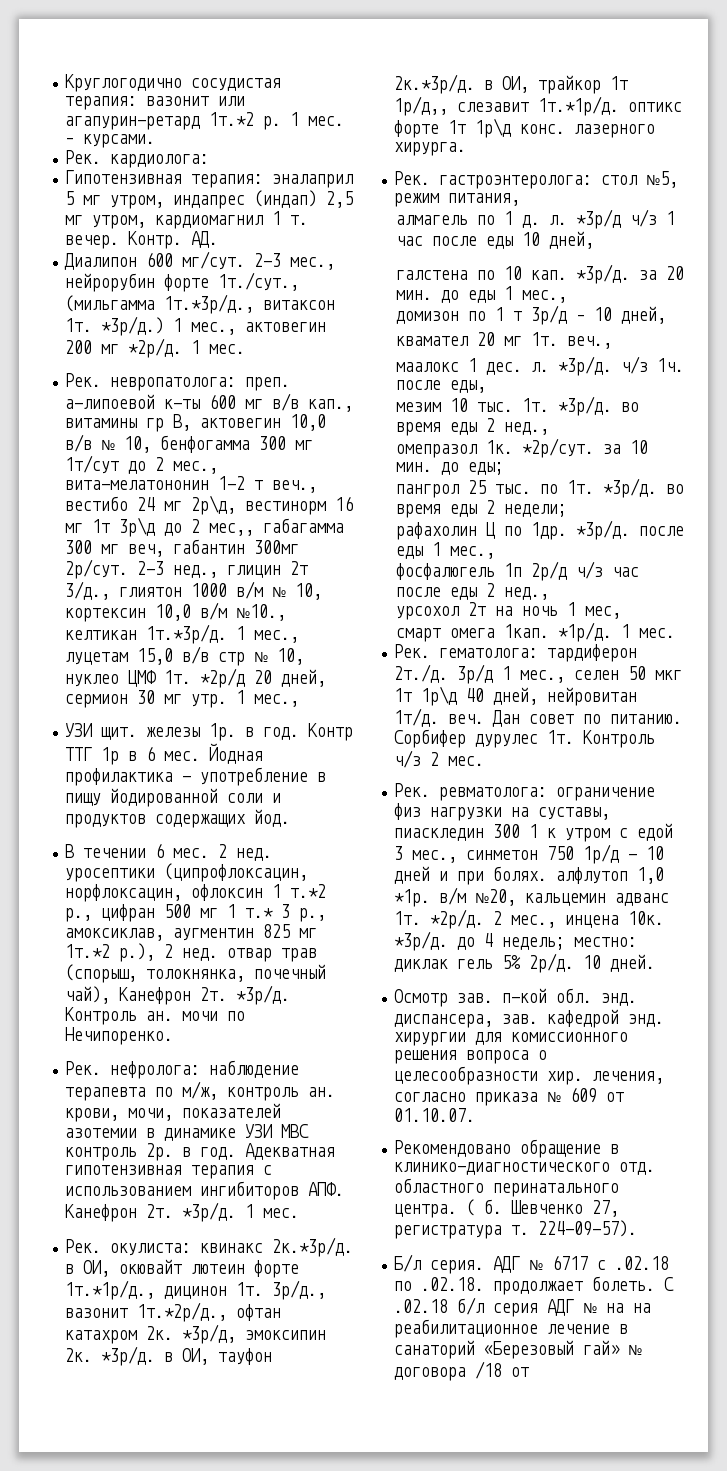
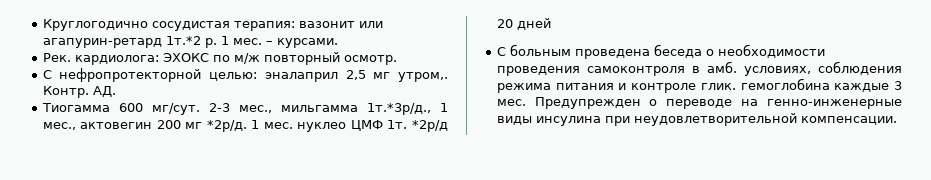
[65,170,354,188] [65,190,354,209] [65,211,309,229] [65,235,120,249] // Гипотензивная терапия: эналаприл 5 мг утром, индапрес (индап) 2,5 мг утром, кардиомагнил 1 т. вечер. -> [162,52,397,65] [42,68,448,82] ЭХОКС по м/ж повторный осмотр. // С нефропротекторной целью: эналаприл 2,5 мг утром,.
[64,253,138,270] Диалипон -> [41,103,110,112] Тиогамма
[65,272,300,292] [65,294,336,314] [65,316,165,336] нейрорубин форте 1т./сут., (мильгамма 1т.*3р/д., витаксон 1т. *3р/д.) -> [280,103,431,115] мильгамма 1т.*3р/д.,
[65,373,291,391] [65,393,354,412] [65,414,327,432] [65,434,314,453] [65,455,219,474] [65,476,318,493] [65,495,354,515] [65,517,345,537] [65,539,300,557] [65,559,309,579] [65,581,323,600] [65,602,287,622] [65,624,300,644] [65,646,305,666] // Рек. невропатолога: преп. а-липоевой к-ты 600 мг в/в кап., витамины гр В, актовегин 10,0 в/в № 10, бенфогамма 300 мг 1т/сут до 2 мес., вита-мелатононин 1-2 т веч., вестибо 24 мг 2р\д, вестинорм 16 мг 1т 3р\д до 2 мес,, габагамма 300 мг веч, габантин 300мг 2р/сут. 2-3 нед., глицин 2т 3/д., глиятон 1000 в/м № 10, кортексин 10,0 в/м №10., келтикан 1т.*3р/д. 1 мес., луцетам 15,0 в/в стр № 10, -> (293, 125) none
[281,669,327,687] [65,690,300,708] [65,723,354,741] [65,743,264,765] [65,767,327,786] [65,788,282,807] [65,809,291,828] [65,843,273,861] [65,863,309,882] [65,884,327,902] [65,904,327,922] [65,924,318,941] [65,943,318,962] [65,964,327,983] [65,985,291,1005] [65,1007,246,1025] [65,1027,174,1045] [65,1060,300,1079] [65,1081,336,1101] [65,1103,282,1122] [65,1124,310,1141] [65,1143,336,1161] [65,1165,273,1179] [65,1181,345,1200] [65,1202,300,1222] [65,1237,354,1257] [65,1259,300,1278] [65,1280,327,1300] [65,1302,282,1322] [65,1324,327,1344] [65,1346,273,1366] [394,74,629,94] [394,96,683,116] [394,118,656,138] [394,142,467,156] [394,171,679,189] [394,193,521,207] [395,209,675,229] [395,231,594,249] [395,264,684,284] [395,286,567,303] [395,305,666,325] [395,332,612,349] [395,356,684,376] [395,380,486,393] [395,396,639,416] [395,418,549,436] [395,438,648,458] [395,462,504,475] [395,478,684,498] [395,500,567,518] [395,520,684,540] [395,542,495,559] [395,561,639,581] [395,583,549,600] [395,602,621,620] [395,622,675,642] [394,644,638,662] [394,664,683,684] [394,686,638,706] [394,708,683,727] [394,729,656,748] [394,750,485,768] [394,783,656,801] [394,803,611,821] [394,823,674,842] [394,844,665,864] [394,866,665,885] [394,887,670,907] [394,909,665,929] [394,931,638,951] [394,953,656,973] [394,988,638,1007] [394,1009,665,1028] [394,1032,629,1046] [394,1050,548,1064] [394,1066,665,1085] [394,1087,625,1106] [394,1108,476,1122] [394,1139,620,1158] [394,1162,656,1175] [394,1178,620,1197] [394,1199,620,1218] [394,1220,638,1239] [394,1254,670,1274] [394,1276,675,1295] [394,1297,652,1317] [394,1319,629,1338] [394,1340,643,1359] [394,1361,530,1381] дней, сермион 30 мг утр. 1 мес., // УЗИ щит. железы 1р. в год. Контр ТТГ 1р в 6 мес. Йодная профилактика - употребление в пищу йодированной соли и продуктов содержащих йод. // В течении 6 мес. 2 нед. уросептики (ципрофлоксацин, норфлоксацин, офлоксин 1 т.*2 р., цифран 500 мг 1 т.* 3 р., амоксиклав, аугментин 825 мг 1т.*2 р.), 2 нед. отвар трав (спорыш, толокнянка, почечный чай), Канефрон 2т. *3р/д. Контроль ан. мочи по Нечипоренко. // Рек. нефролога: наблюдение терапевта по м/ж, контроль ан. крови, мочи, показателей азотемии в динамике УЗИ МВС контроль 2р. в год. Адекватная гипотензивная терапия с использованием ингибиторов АПФ. Канефрон 2т. *3р/д. 1 мес. // Рек. окулиста: квинакс 2к.*3р/д. в ОИ, окювайт лютеин форте 1т.*1р/д., дицинон 1т. 3р/д., вазонит 1т.*2р/д., офтан катахром 2к. *3р/д, эмоксипин 2к. *3р/д. в ОИ, тауфон 2к.*3р/д. в ОИ, трайкор 1т 1р/д,, слезавит 1т.*1р/д. оптикс форте 1т 1р\д конс. лазерного хирурга. // Рек. гастроэнтеролога: стол №5, режим питания, // алмагель по 1 д. л. *3р/д ч/з 1 час после еды 10 дней, // галстена по 10 кап. *3р/д. за 20 мин. до еды 1 мес., // домизон по 1 т 3р/д – 10 дней, // квамател 20 мг 1т. веч., // маалокс 1 дес. л. *3р/д. ч/з 1ч. после еды, // мезим 10 тыс. 1т. *3р/д. во время еды 2 нед., // омепразол 1к. *2р/сут. за 10 мин. до еды; // пангрол 25 тыс. по 1т. *3р/д. во время еды 2 недели; // рафахолин Ц по 1др. *3р/д. после еды 1 мес., // фосфалюгель 1п 2р/д ч/з час после еды 2 нед., // урсохол 2т на ночь 1 мес, // смарт омега 1кап. *1р/д. 1 мес. // Рек. гематолога: тардиферон 2т./д. 3р/д 1 мес., селен 50 мкг 1т 1р\д 40 дней, нейровитан 1т/д. веч. Дан совет по питанию. Сорбифер дурулес 1т. Контроль ч/з 2 мес. // Рек. ревматолога: ограничение физ нагрузки на суставы, пиаскледин 300 1 к утром с едой 3 мес., синметон 750 1р/д - 10 дней и при болях. алфлутоп 1,0 *1р. в/м №20, кальцемин адванс 1т. *2р/д. 2 мес., инцена 10к. *3р/д. до 4 недель; местно: диклак гель 5% 2р/д. 10 дней. // Осмотр зав. п-кой обл. энд. диспансера, зав. кафедрой энд. хирургии для комиссионного решения вопроса о целесообразности хир. лечения, согласно приказа № 609 от 01.10.07. // Рекомендовано обращение в клинико-диагностического отд. областного перинатального центра. ( б. Шевченко 27, регистратура т. 224-09-57). // Б/л серия. АДГ № 6717 с .02.18 по .02.18. продолжает болеть. С .02.18 б/л серия АДГ № на на реабилитационное лечение в санаторий «Березовый гай» № договора /18 от -> [516,18,551,30] [496,44,825,59] [496,61,902,76] [496,78,902,93] [496,97,902,109] [496,113,897,126] дней // С больным проведена беседа о необходимости проведения самоконтроля в амб. условиях, соблюдения режима питания и контроле глик. гемоглобина каждые 3 мес. Предупрежден о переводе на генно-инженерные виды инсулина при неудовлетворительной компенсации.

